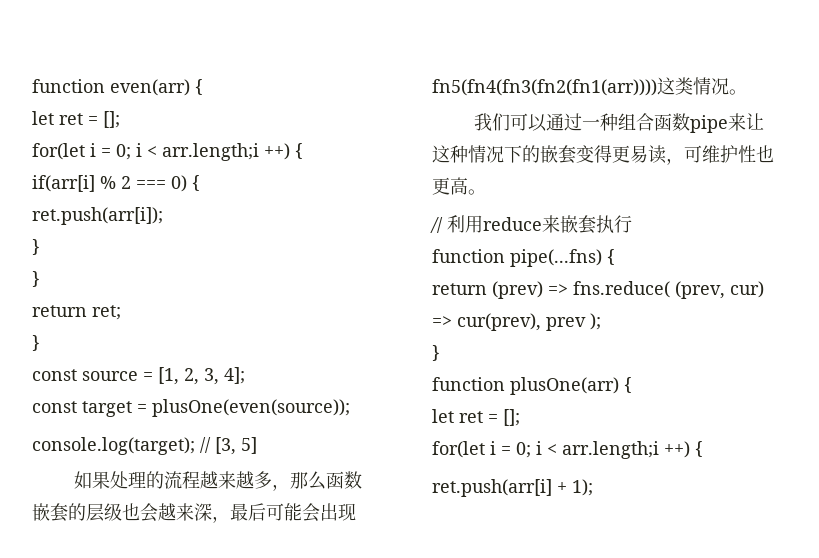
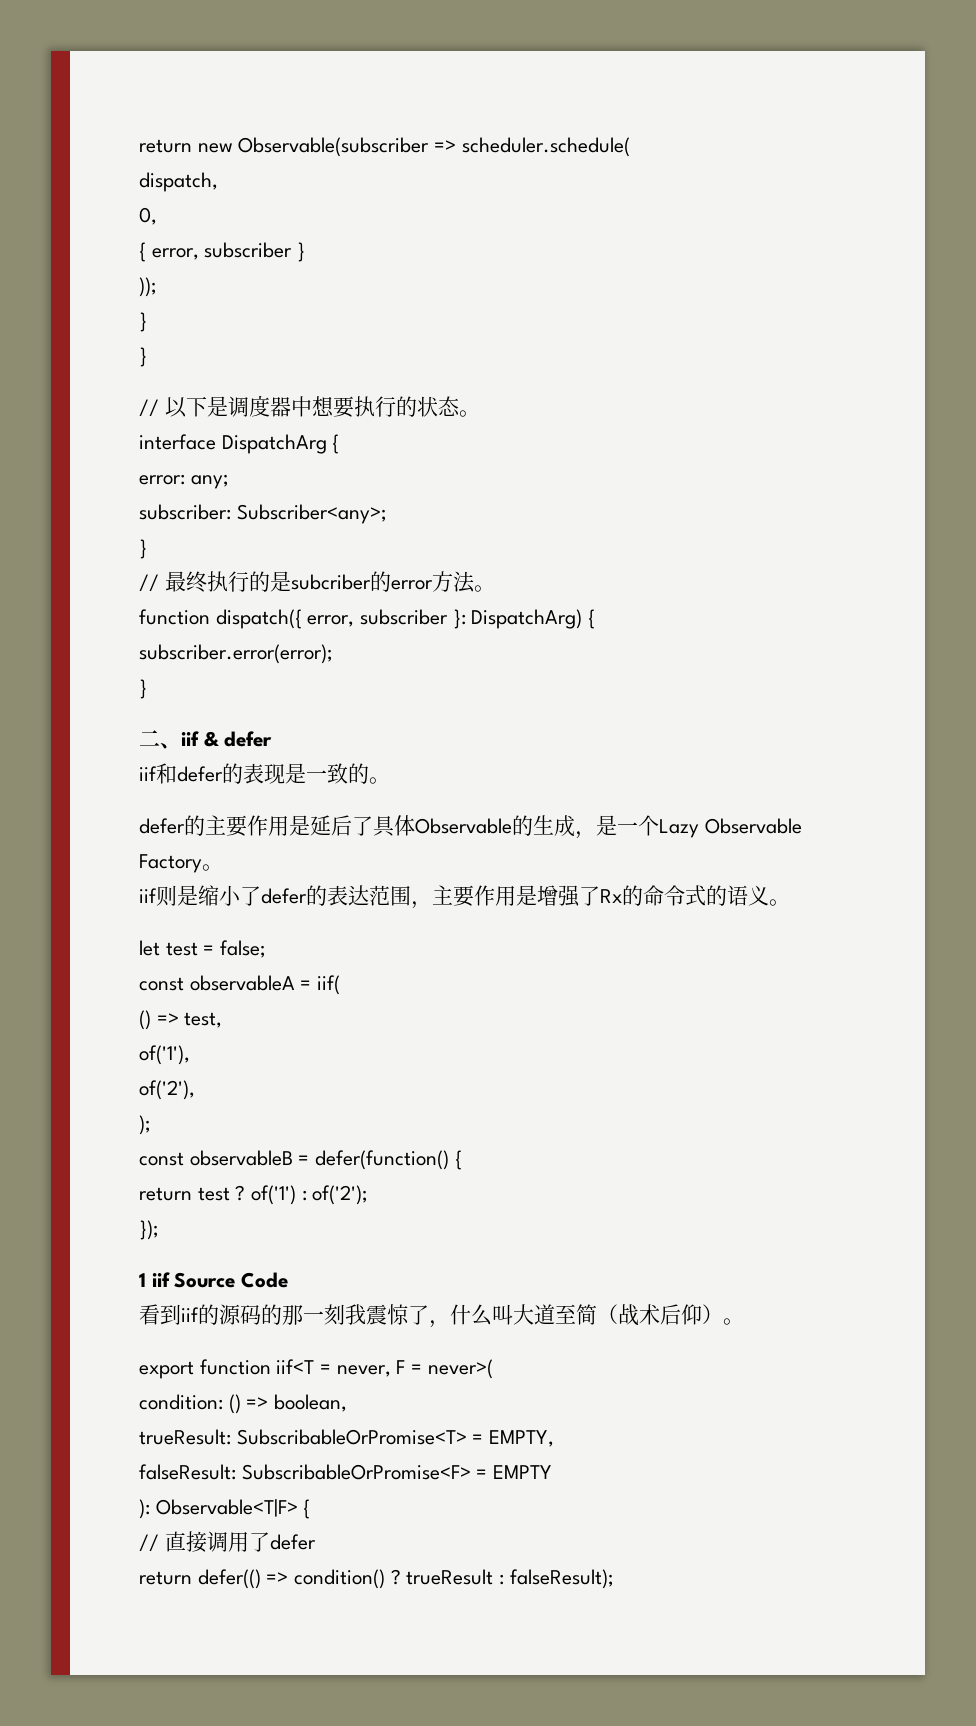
[32,79,203,96] [32,111,120,128] [32,143,303,161] [32,175,200,192] [32,207,163,225] [32,239,40,255] [32,271,40,287] [32,305,121,320] [32,335,40,351] [32,367,245,385] [32,399,350,417] [32,437,257,455] [73,471,362,491] [32,503,356,523] [432,77,747,96] [473,113,764,133] [432,145,774,165] [432,177,486,195] [430,215,632,234] [432,249,615,267] [432,281,764,299] [432,313,601,331] [432,345,440,361] [432,377,632,395] [432,409,520,426] [432,441,703,459] [432,479,593,497] function even(arr) { // let ret = []; // for(let i = 0; i < arr.length;i ++) { // if(arr[i] % 2 === 0) { // ret.push(arr[i]); // } // } // return ret; // } // const source = [1, 2, 3, 4]; // const target = plusOne(even(source)); // console.log(target); // [3, 5] // 如果处理的流程越来越多，那么函数嵌套的层级也会越来深，最后可能会出现fn5(fn4(fn3(fn2(fn1(arr))))这类情况。 // 我们可以通过一种组合函数pipe来让这种情况下的嵌套变得更易读，可维护性也更高。 // // 利用reduce来嵌套执行 // function pipe(...fns) { // return (prev) => fns.reduce( (prev, cur) => cur(prev), prev ); // } // function plusOne(arr) { // let ret = []; // for(let i = 0; i < arr.length;i ++) { // ret.push(arr[i] + 1); -> [139,137,630,157] [139,172,218,192] [139,207,157,225] [139,242,306,262] [139,277,157,297] [139,312,147,332] [139,347,147,367] [139,395,480,418] [139,434,340,454] [139,474,229,489] [139,504,387,524] [139,539,147,559] [139,571,495,593] [139,609,596,629] [139,644,333,664] [139,679,147,699] [139,730,273,749] [139,763,390,784] [139,815,802,839] [139,854,223,873] [139,885,790,909] [139,940,267,958] [139,975,341,995] [139,1010,223,1030] [139,1045,190,1065] [139,1080,195,1100] [139,1115,151,1135] [139,1150,462,1170] [139,1185,369,1205] [139,1220,159,1240] [139,1272,289,1288] [139,1304,744,1328] [139,1359,493,1379] [139,1394,348,1414] [139,1429,555,1447] [139,1464,553,1480] [139,1499,311,1519] [139,1531,316,1553] [139,1569,614,1589] return new Observable(subscriber => scheduler.schedule( // dispatch, // 0, // { error, subscriber } // )); // } // } // // 以下是调度器中想要执行的状态。 // interface DispatchArg { // error: any; // subscriber: Subscriber<any>; // } // // 最终执行的是subcriber的error方法。 // function dispatch({ error, subscriber }: DispatchArg) { // subscriber.error(error); // } // 二、iif & defer // iif和defer的表现是一致的。 // defer的主要作用是延后了具体Observable的生成，是一个Lazy Observable Factory。 // iif则是缩小了defer的表达范围，主要作用是增强了Rx的命令式的语义。 // let test = false; // const observableA = iif( // () => test, // of('1'), // of('2'), // ); // const observableB = defer(function() { // return test ? of('1') : of('2'); // }); // 1 iif Source Code // 看到iif的源码的那一刻我震惊了，什么叫大道至简（战术后仰）。 // export function iif<T = never, F = never>( // condition: () => boolean, // trueResult: SubscribableOrPromise<T> = EMPTY, // falseResult: SubscribableOrPromise<F> = EMPTY // ): Observable<T|F> { // // 直接调用了defer // return defer(() => condition() ? trueResult : falseResult);

